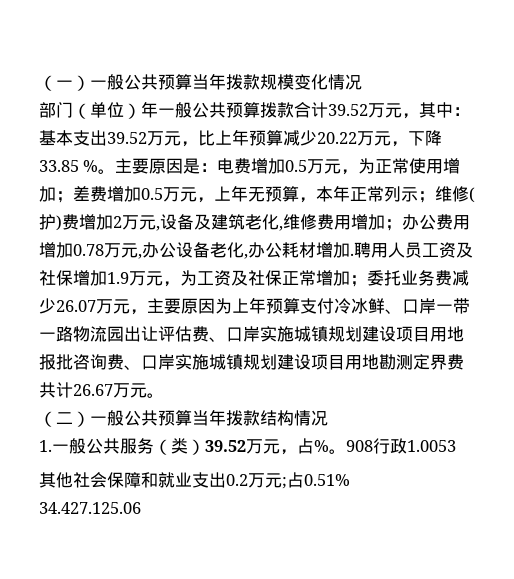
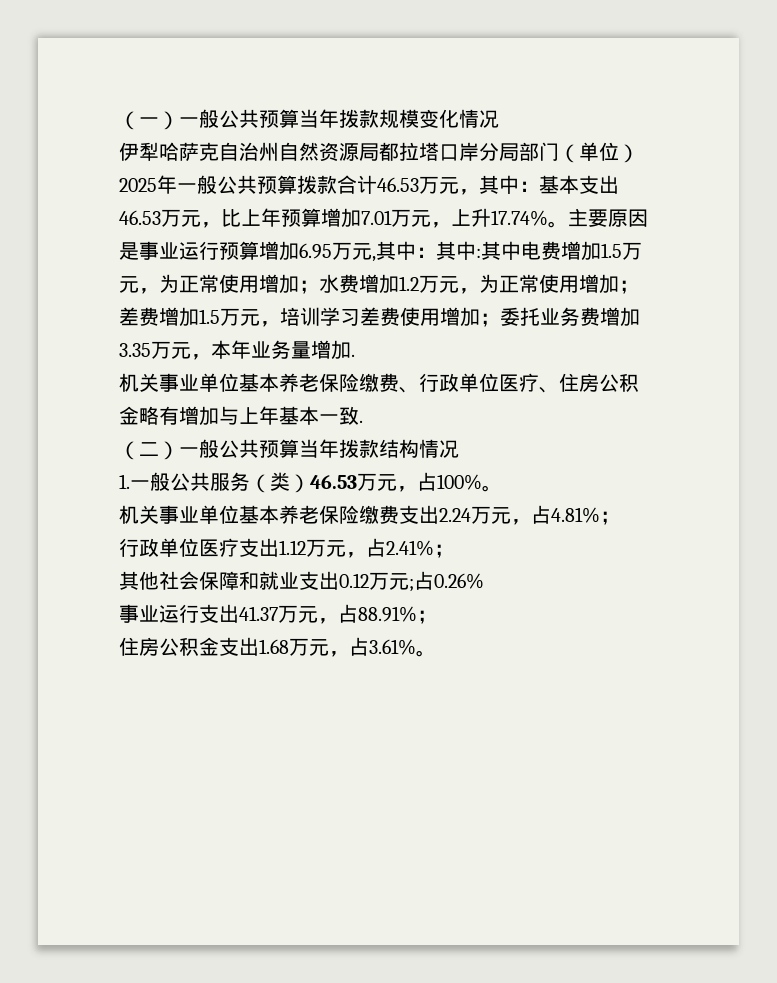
(362, 82) none -> [119,142,519,162] 伊犁哈萨克自治州自然资源局都拉塔口岸分局
(141, 111) none -> [119,178,157,192] 2025
[328,104,368,116] 39.52 -> [377,177,419,192] 46.53
[107,132,147,144] 39.52 -> [119,210,161,225] 46.53
[283,130,442,147] [39,158,308,174] 减少20.22万元，下降33.85 %。主要原因是：电费增加0.5 -> [321,208,648,228] [119,241,642,262] [119,274,419,294] 增加7.01万元，上升17.74%。主要原因是事业运行预算增加6.95万元,其中：其中:其中电费增加1.5万元，为正常使用增加；水费增加1.2
[141,185,475,203] [39,214,470,231] [39,242,473,259] [39,270,469,287] [39,297,470,315] [39,326,464,342] [39,354,464,370] [39,382,164,398] 0.5万元，上年无预算，本年正常列示；维修(护)费增加2万元,设备及建筑老化,维修费用增加；办公费用增加0.78万元,办公设备老化,办公耗材增加.聘用人员工资及社保增加1.9万元，为工资及社保正常增加；委托业务费减少26.07万元，主要原因为上年预算支付冷冰鲜、口岸一带一路物流园出让评估费、口岸实施城镇规划建设项目用地报批咨询费、口岸实施城镇规划建设项目用地勘测定界费共计26.67万元。 -> [199,307,640,327] [119,340,355,360] [119,373,639,393] [119,406,363,426] 1.5万元，培训学习差费使用增加；委托业务费增加3.35万元，本年业务量增加. // 机关事业单位基本养老保险缴费、行政单位医疗、住房公积金略有增加与上年基本一致.
[205,438,456,455] 39.52万元，占%。908行政1.0053 -> [310,472,502,492] [119,505,620,525] [119,538,454,558] 46.53万元，占100%。 // 机关事业单位基本养老保险缴费支出2.24万元，占4.81%； // 行政单位医疗支出1.12万元，占2.41%；
[226,474,248,486] 0.2 -> [339,573,369,588] 0.12
[304,474,350,486] [39,502,141,514] 0.51% // 34.427.125.06 -> [434,573,484,589] [119,604,437,624] [119,637,436,657] 0.26% // 事业运行支出41.37万元，占88.91%； // 住房公积金支出1.68万元，占3.61%。

